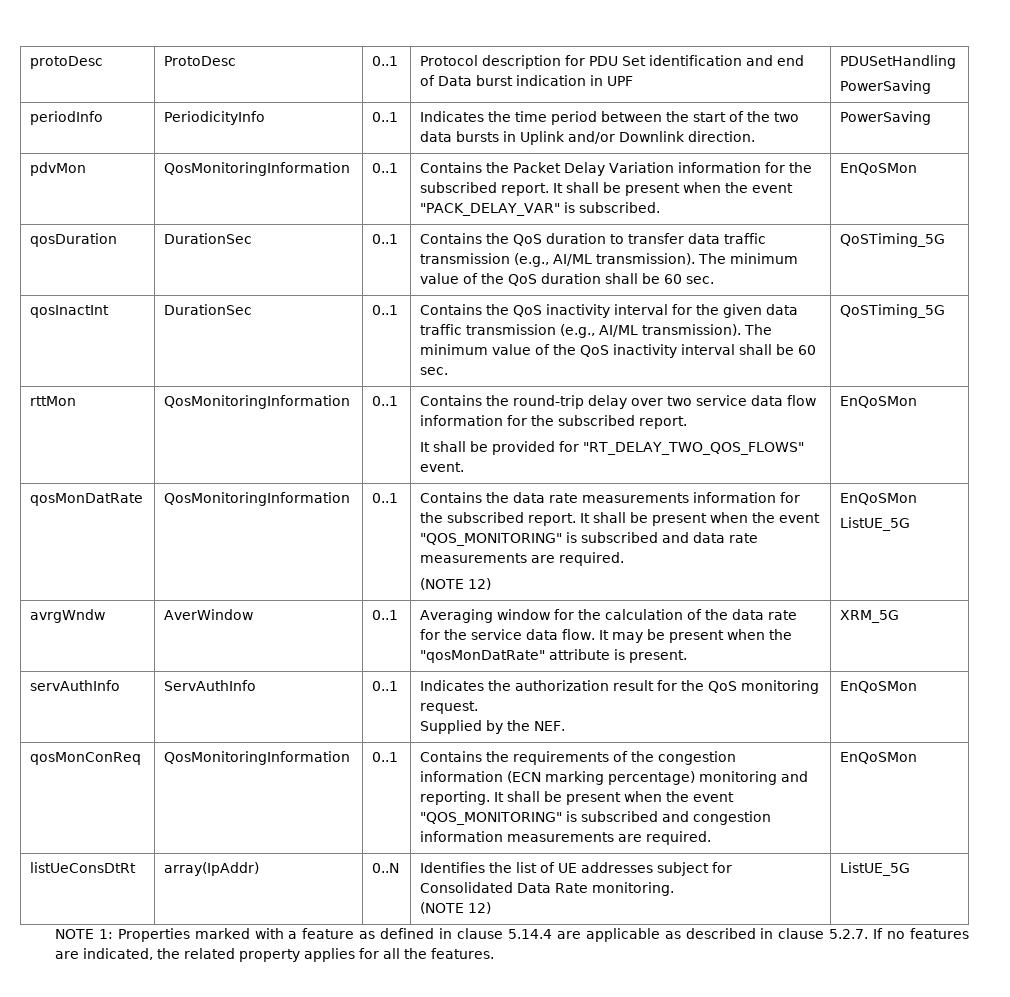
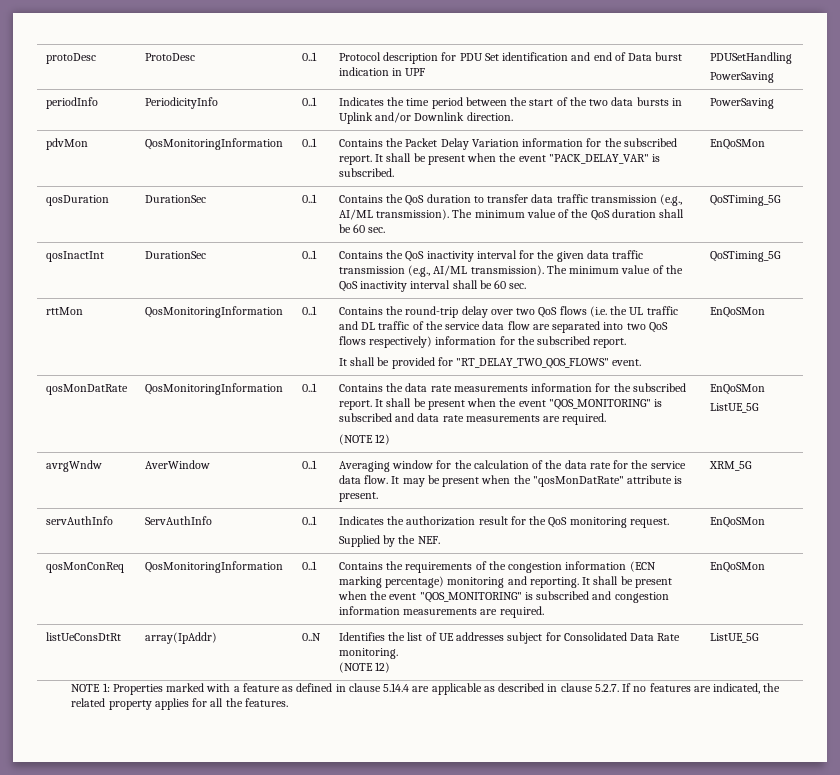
[696,395,817,406] service data flow -> [538,306,678,318] [338,321,668,333] [338,336,433,348] QoS flows (i.e. the UL traffic and DL traffic of the service data flow are separated into two QoS flows respectively)

